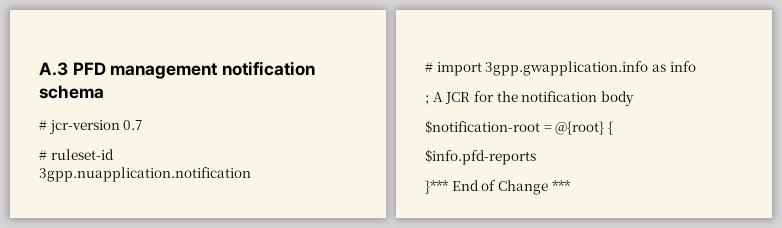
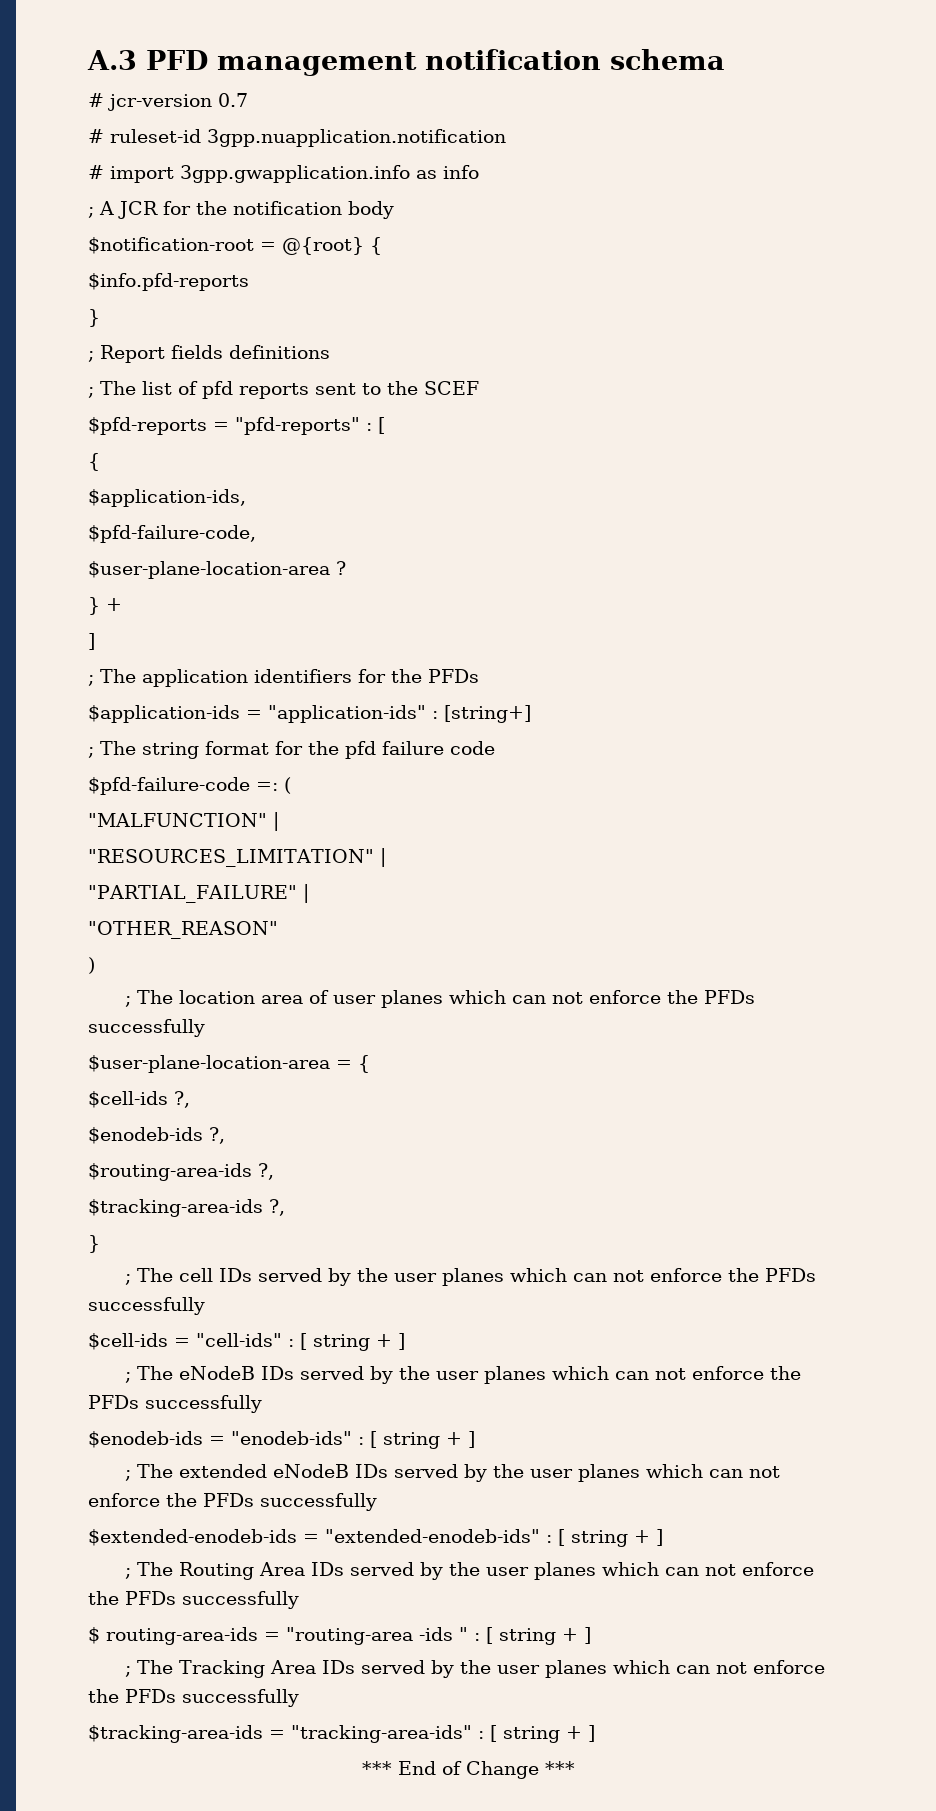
[425,180,449,194] }*** -> [88,309,100,327] [88,345,330,363] [88,381,479,399] [88,417,385,435] [88,453,100,471] [88,489,246,507] [88,525,256,543] [88,561,346,579] [88,597,122,615] [88,633,95,650] [88,669,479,687] [88,705,531,723] [88,741,495,759] [88,777,291,795] [88,812,279,831] [88,848,386,867] [88,884,309,903] [88,921,278,939] [88,957,95,974] [124,990,755,1008] [88,1019,205,1037] [88,1055,370,1073] [88,1091,190,1108] [88,1127,225,1144] [88,1163,274,1181] [88,1199,285,1217] [88,1235,100,1253] [124,1268,816,1286] [88,1297,205,1315] [88,1333,405,1351] [124,1366,801,1384] [88,1395,262,1413] [88,1431,475,1449] [124,1464,780,1482] [88,1493,377,1511] [88,1529,663,1547] [124,1562,814,1580] [88,1591,299,1609] [88,1627,591,1645] [124,1660,825,1678] [88,1689,299,1707] [88,1725,595,1743] [361,1761,392,1775] } // ; Report fields definitions // ; The list of pfd reports sent to the SCEF // $pfd-reports = "pfd-reports" : [ // { // $application-ids, // $pfd-failure-code, // $user-plane-location-area ? // } + // ] // ; The application identifiers for the PFDs // $application-ids = "application-ids" : [string+] // ; The string format for the pfd failure code // $pfd-failure-code =: ( // "MALFUNCTION" | // "RESOURCES_LIMITATION" | // "PARTIAL_FAILURE" | // "OTHER_REASON" // ) // ; The location area of user planes which can not enforce the PFDs successfully // $user-plane-location-area = { // $cell-ids ?, // $enodeb-ids ?, // $routing-area-ids ?, // $tracking-area-ids ?, // } // ; The cell IDs served by the user planes which can not enforce the PFDs successfully // $cell-ids = "cell-ids" : [ string + ] // ; The eNodeB IDs served by the user planes which can not enforce the PFDs successfully // $enodeb-ids = "enodeb-ids" : [ string + ] // ; The extended eNodeB IDs served by the user planes which can not enforce the PFDs successfully // $extended-enodeb-ids = "extended-enodeb-ids" : [ string + ] // ; The Routing Area IDs served by the user planes which can not enforce the PFDs successfully // $ routing-area-ids = "routing-area -ids " : [ string + ] // ; The Tracking Area IDs served by the user planes which can not enforce the PFDs successfully // $tracking-area-ids = "tracking-area-ids" : [ string + ] // ***

